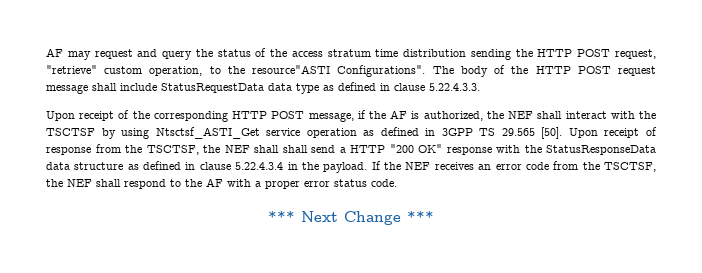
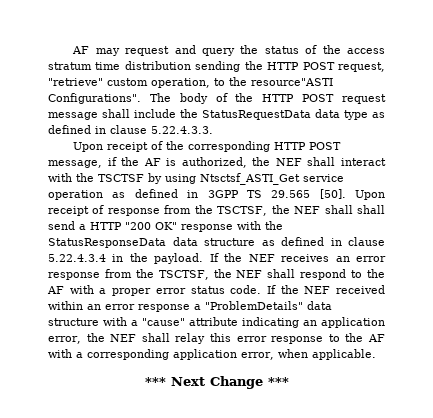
(157, 87) none -> [180,109,198,118] the
[525,162,549,170] code -> [48,272,100,280] response
(397, 183) none -> [266,285,385,294] [48,301,332,312] [48,317,385,328] [48,333,385,344] [48,349,376,360] If the NEF received within an error response a "ProblemDetails" data structure with a "cause" attribute indicating an application error, the NEF shall relay this error response to the AF with a corresponding application error, when applicable.

